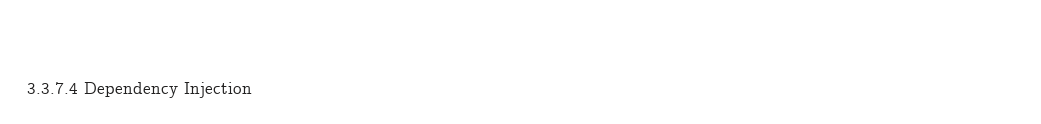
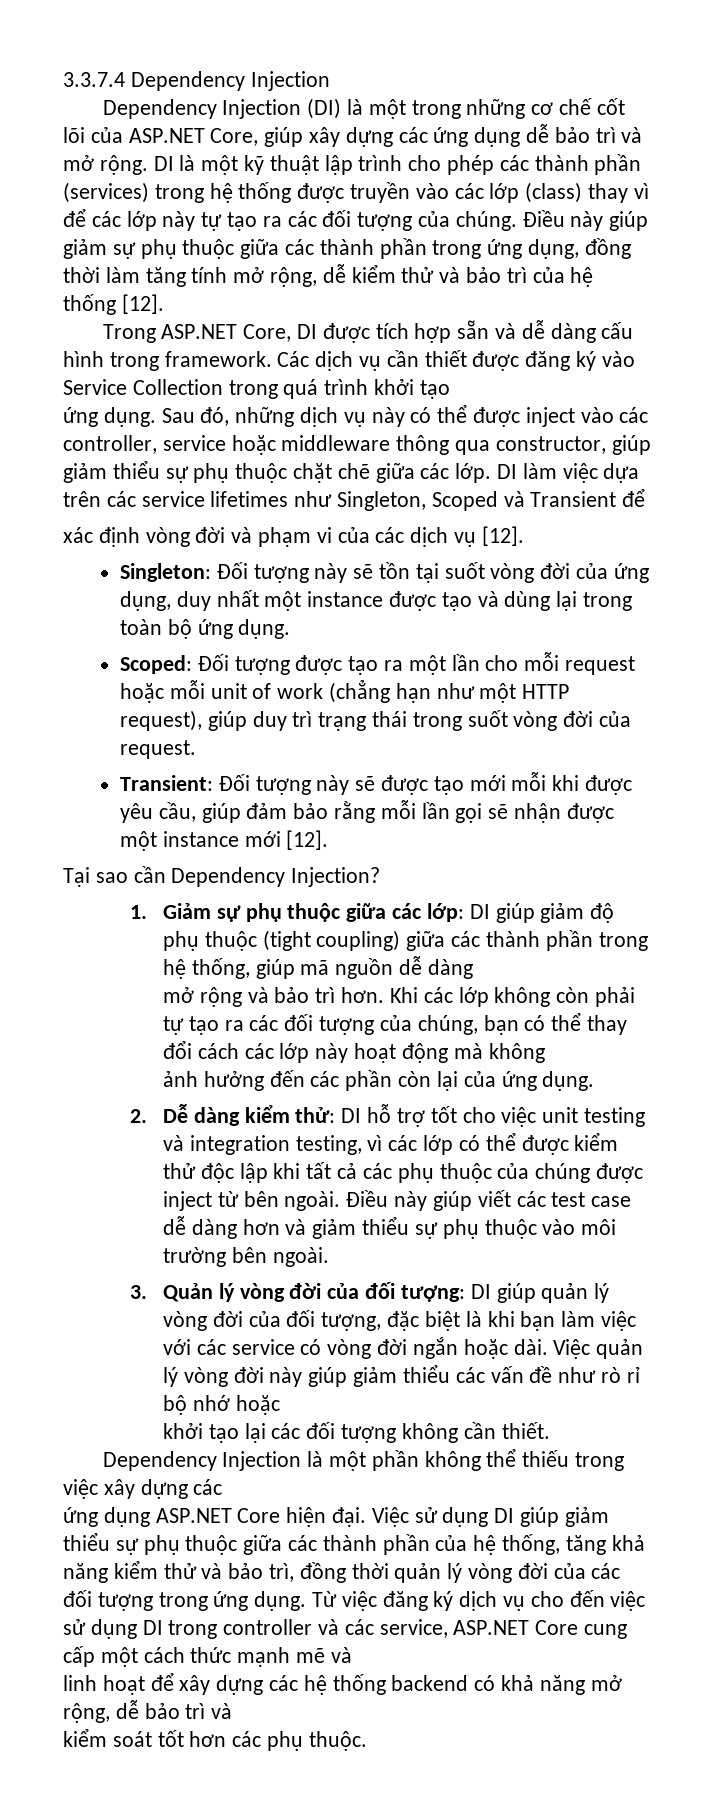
(252, 90) none -> [102,98,625,119] [63,124,643,147] [63,154,642,175] [63,182,649,203] [63,209,649,231] [63,238,631,259] [63,264,594,287] [63,294,164,315] [102,320,634,343] [63,350,635,371] [63,379,450,399] [63,405,649,427] [63,435,651,455] [63,461,640,483] [63,489,646,511] [63,526,524,547] [120,562,649,583] [120,590,633,611] [120,619,291,639] [120,652,636,675] [120,680,570,703] [120,710,632,731] [120,740,197,759] [120,772,633,795] [120,800,614,823] [120,830,329,851] [63,866,381,887] [129,903,615,923] [163,930,648,951] [163,956,473,979] [163,987,635,1007] [163,1013,627,1035] [163,1041,545,1063] [163,1070,595,1091] [129,1104,645,1127] [163,1133,619,1155] [163,1162,643,1183] [163,1190,632,1211] [163,1216,617,1239] [163,1247,329,1267] [129,1282,610,1303] [163,1310,636,1331] [163,1337,644,1359] [163,1365,640,1387] [163,1395,280,1415] [163,1422,550,1443] [102,1449,625,1471] [63,1479,223,1499] [63,1507,609,1527] [63,1533,645,1555] [63,1561,621,1583] [63,1590,646,1611] [63,1619,628,1639] [63,1646,352,1667] [63,1673,622,1695] [63,1700,233,1723] [63,1729,367,1751] // Dependency Injection (DI) là một trong những cơ chế cốt lõi của ASP.NET Core, giúp xây dựng các ứng dụng dễ bảo trì và mở rộng. DI là một kỹ thuật lập trình cho phép các thành phần (services) trong hệ thống được truyền vào các lớp (class) thay vì để các lớp này tự tạo ra các đối tượng của chúng. Điều này giúp giảm sự phụ thuộc giữa các thành phần trong ứng dụng, đồng thời làm tăng tính mở rộng, dễ kiểm thử và bảo trì của hệ thống [12]. // Trong ASP.NET Core, DI được tích hợp sẵn và dễ dàng cấu hình trong framework. Các dịch vụ cần thiết được đăng ký vào Service Collection trong quá trình khởi tạo // ứng dụng. Sau đó, những dịch vụ này có thể được inject vào các controller, service hoặc middleware thông qua constructor, giúp giảm thiểu sự phụ thuộc chặt chẽ giữa các lớp. DI làm việc dựa trên các service lifetimes như Singleton, Scoped và Transient để // xác định vòng đời và phạm vi của các dịch vụ [12]. // Singleton: Đối tượng này sẽ tồn tại suốt vòng đời của ứng dụng, duy nhất một instance được tạo và dùng lại trong toàn bộ ứng dụng. // Scoped: Đối tượng được tạo ra một lần cho mỗi request hoặc mỗi unit of work (chẳng hạn như một HTTP request), giúp duy trì trạng thái trong suốt vòng đời của request. // Transient: Đối tượng này sẽ được tạo mới mỗi khi được yêu cầu, giúp đảm bảo rằng mỗi lần gọi sẽ nhận được một instance mới [12]. // Tại sao cần Dependency Injection? // 1. Giảm sự phụ thuộc giữa các lớp: DI giúp giảm độ phụ thuộc (tight coupling) giữa các thành phần trong hệ thống, giúp mã nguồn dễ dàng // mở rộng và bảo trì hơn. Khi các lớp không còn phải tự tạo ra các đối tượng của chúng, bạn có thể thay đổi cách các lớp này hoạt động mà không // ảnh hưởng đến các phần còn lại của ứng dụng. // 2. Dễ dàng kiểm thử: DI hỗ trợ tốt cho việc unit testing và integration testing, vì các lớp có thể được kiểm thử độc lập khi tất cả các phụ thuộc của chúng được inject từ bên ngoài. Điều này giúp viết các test case dễ dàng hơn và giảm thiểu sự phụ thuộc vào môi trường bên ngoài. // 3. Quản lý vòng đời của đối tượng: DI giúp quản lý vòng đời của đối tượng, đặc biệt là khi bạn làm việc với các service có vòng đời ngắn hoặc dài. Việc quản lý vòng đời này giúp giảm thiểu các vấn đề như rò rỉ bộ nhớ hoặc // khởi tạo lại các đối tượng không cần thiết. // Dependency Injection là một phần không thể thiếu trong việc xây dựng các // ứng dụng ASP.NET Core hiện đại. Việc sử dụng DI giúp giảm thiểu sự phụ thuộc giữa các thành phần của hệ thống, tăng khả năng kiểm thử và bảo trì, đồng thời quản lý vòng đời của các đối tượng trong ứng dụng. Từ việc đăng ký dịch vụ cho đến việc sử dụng DI trong controller và các service, ASP.NET Core cung cấp một cách thức mạnh mẽ và // linh hoạt để xây dựng các hệ thống backend có khả năng mở rộng, dễ bảo trì và // kiểm soát tốt hơn các phụ thuộc.

